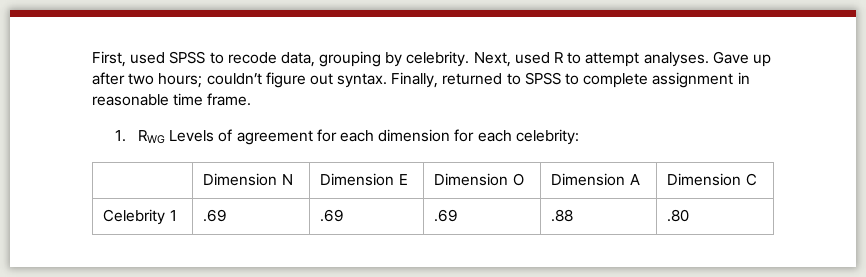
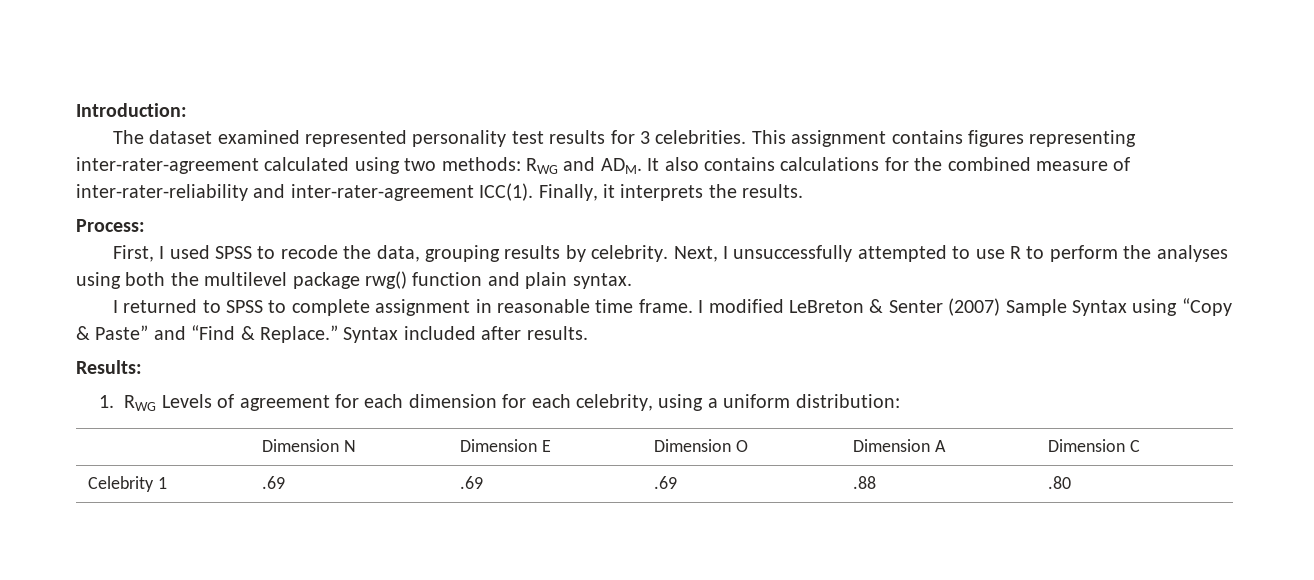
[92,51,126,67] First, -> [76,103,187,117] [112,130,1137,147] [76,157,1131,174] [76,183,804,201] [76,219,145,232] [112,245,165,262] Introduction: // The dataset examined represented personality test results for 3 celebrities. This assignment contains figures representing inter-rater-agreement calculated using two methods: RWG and ADM. It also contains calculations for the combined measure of inter-rater-reliability and inter-rater-agreement ICC(1). Finally, it interprets the results. // Process: // First, I
(277, 58) none -> [343,245,372,259] the
(382, 59) none -> [504,245,561,259] results
[514,51,771,67] [92,72,333,88] used R to attempt analyses. Gave up after two hours; couldn’t figure out -> [722,245,1228,262] [76,271,568,289] I unsuccessfully attempted to use R to perform the analyses using both the multilevel package rwg() function and plain
[391,72,439,88] Finally, -> [112,300,118,313] // I
(252, 99) none -> [698,298,1232,316] [76,325,588,343] [76,360,142,374] I modified LeBreton & Senter (2007) Sample Syntax using “Copy & Paste” and “Find & Replace.” Syntax included after results. // Results:
[515,129,579,145] celebrity: -> [575,394,900,411] celebrity, using a uniform distribution:

